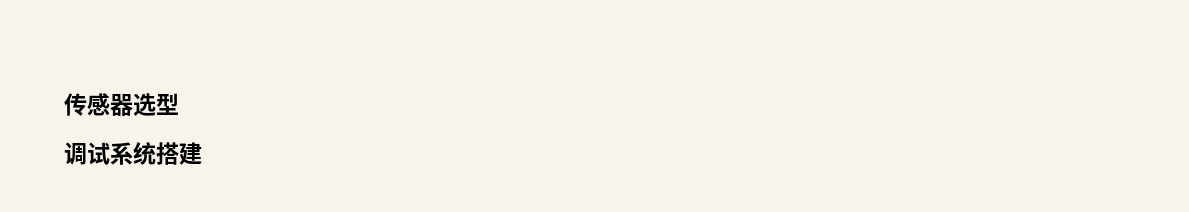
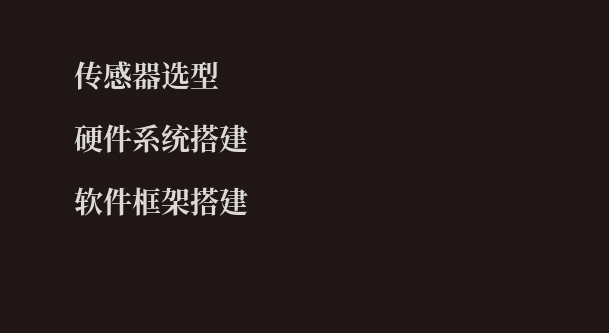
[64,142,110,165] 调试 -> [74,124,132,153] 硬件
(202, 153) none -> [74,187,248,216] // 软件框架搭建

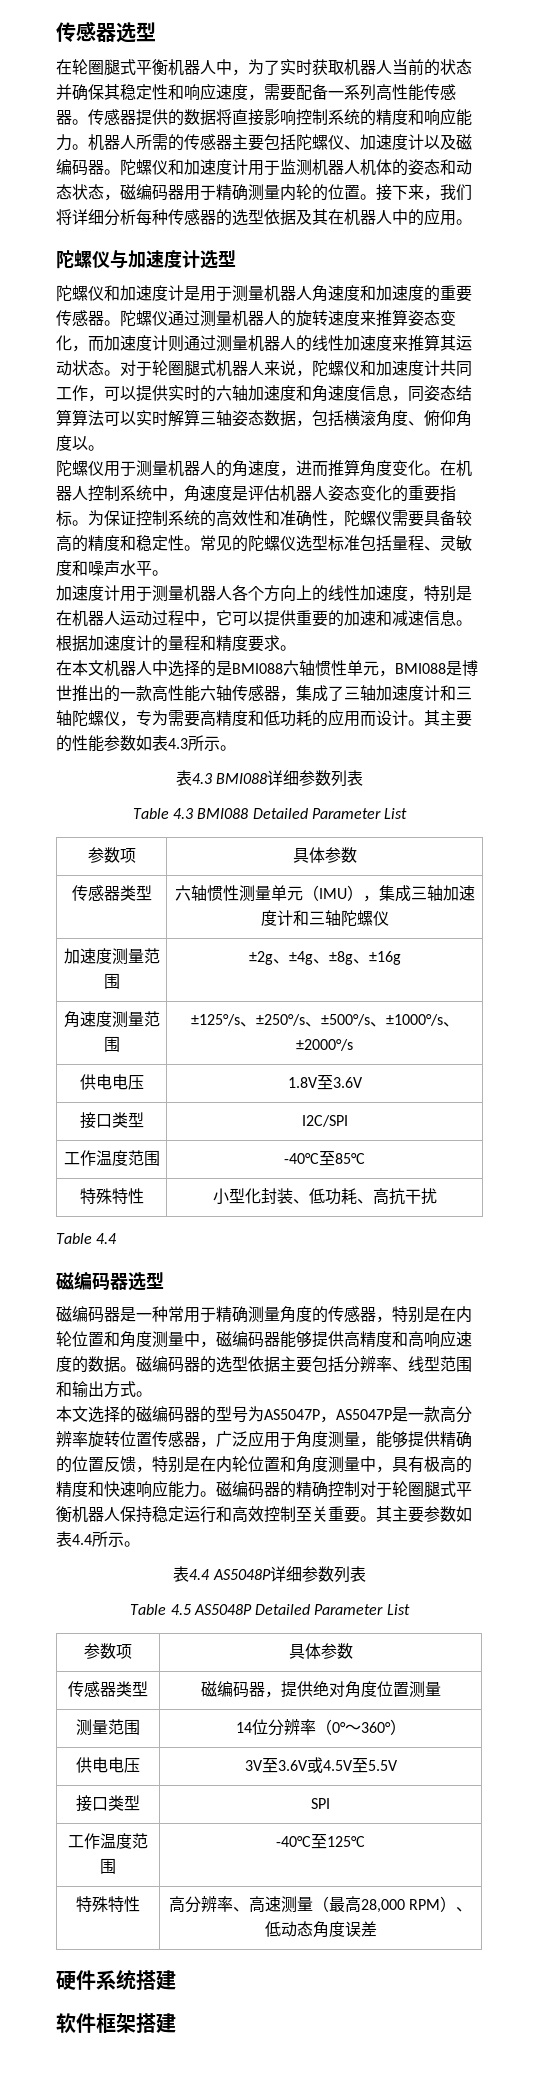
(219, 75) none -> [56,59,472,76] [56,83,456,101] [56,108,472,126] [56,134,472,151] [56,159,472,176] [56,184,472,201] [56,208,472,226] [56,250,236,269] [56,285,472,302] [56,309,456,327] [56,334,472,352] [56,360,472,377] [56,385,472,402] [56,409,472,427] [56,435,104,451] [56,459,472,477] [56,485,456,502] [56,510,472,527] [56,535,472,552] [56,560,168,576] [56,585,472,602] [56,610,472,627] [56,635,296,652] [56,660,478,677] [56,685,472,702] [56,709,472,727] [56,735,236,752] [175,770,364,787] [132,808,408,819] [87,847,136,863] [292,847,357,863] [71,885,152,901] [174,885,475,902] [260,910,389,927] [63,948,160,965] [103,973,120,989] [248,951,401,965] [63,1011,160,1028] [103,1036,120,1052] [190,1014,459,1027] [296,1039,353,1051] [79,1074,144,1090] [287,1075,363,1090] [79,1112,144,1129] [301,1115,348,1127] [63,1150,160,1166] [284,1151,365,1166] [79,1188,144,1204] [212,1188,437,1205] [56,1233,118,1244] [56,1271,164,1291] [56,1306,472,1323] [56,1330,472,1348] [56,1356,472,1373] [56,1381,152,1398] [56,1406,472,1423] [56,1430,472,1448] [56,1456,472,1473] [56,1480,472,1498] [56,1506,472,1523] [56,1531,140,1547] [173,1566,366,1583] [130,1604,410,1615] [84,1643,132,1659] [288,1643,353,1659] [68,1681,148,1697] [200,1681,441,1698] [76,1719,140,1736] [235,1719,406,1736] [76,1757,140,1773] [244,1757,398,1773] [76,1795,140,1812] [311,1798,330,1809] [68,1833,148,1849] [100,1858,116,1874] [276,1834,365,1849] [76,1896,140,1912] [168,1896,473,1913] [264,1921,377,1938] // 在轮圈腿式平衡机器人中，为了实时获取机器人当前的状态并确保其稳定性和响应速度，需要配备一系列高性能传感器。传感器提供的数据将直接影响控制系统的精度和响应能力。机器人所需的传感器主要包括陀螺仪、加速度计以及磁编码器。陀螺仪和加速度计用于监测机器人机体的姿态和动态状态，磁编码器用于精确测量内轮的位置。接下来，我们将详细分析每种传感器的选型依据及其在机器人中的应用。 // 陀螺仪与加速度计选型 // 陀螺仪和加速度计是用于测量机器人角速度和加速度的重要传感器。陀螺仪通过测量机器人的旋转速度来推算姿态变化，而加速度计则通过测量机器人的线性加速度来推算其运动状态。对于轮圈腿式机器人来说，陀螺仪和加速度计共同工作，可以提供实时的六轴加速度和角速度信息，同姿态结算算法可以实时解算三轴姿态数据，包括横滚角度、俯仰角度以。 // 陀螺仪用于测量机器人的角速度，进而推算角度变化。在机器人控制系统中，角速度是评估机器人姿态变化的重要指标。为保证控制系统的高效性和准确性，陀螺仪需要具备较高的精度和稳定性。常见的陀螺仪选型标准包括量程、灵敏度和噪声水平。 // 加速度计用于测量机器人各个方向上的线性加速度，特别是在机器人运动过程中，它可以提供重要的加速和减速信息。根据加速度计的量程和精度要求。 // 在本文机器人中选择的是BMI088六轴惯性单元，BMI088是博世推出的一款高性能六轴传感器，集成了三轴加速度计和三轴陀螺仪，专为需要高精度和低功耗的应用而设计。其主要的性能参数如表4.3所示。 // 表4.3 BMI088详细参数列表 // Table 4.3 BMI088 Detailed Parameter List // 参数项 | 具体参数 // 传感器类型 | 六轴惯性测量单元（IMU），集成三轴加速度计和三轴陀螺仪 // 加速度测量范围 | ±2g、±4g、±8g、±16g // 角速度测量范围 | ±125°/s、±250°/s、±500°/s、±1000°/s、±2000°/s // 供电电压 | 1.8V至3.6V // 接口类型 | I2C/SPI // 工作温度范围 | -40°C至85°C // 特殊特性 | 小型化封装、低功耗、高抗干扰 // Table 4.4 // 磁编码器选型 // 磁编码器是一种常用于精确测量角度的传感器，特别是在内轮位置和角度测量中，磁编码器能够提供高精度和高响应速度的数据。磁编码器的选型依据主要包括分辨率、线型范围和输出方式。 // 本文选择的磁编码器的型号为AS5047P，AS5047P是一款高分辨率旋转位置传感器，广泛应用于角度测量，能够提供精确的位置反馈，特别是在内轮位置和角度测量中，具有极高的精度和快速响应能力。磁编码器的精确控制对于轮圈腿式平衡机器人保持稳定运行和高效控制至关重要。其主要参数如表4.4所示。 // 表4.4 AS5048P详细参数列表 // Table 4.5 AS5048P Detailed Parameter List // 参数项 | 具体参数 // 传感器类型 | 磁编码器，提供绝对角度位置测量 // 测量范围 | 14位分辨率（0°～360°） // 供电电压 | 3V至3.6V或4.5V至5.5V // 接口类型 | SPI // 工作温度范围 | -40°C至125°C // 特殊特性 | 高分辨率、高速测量（最高28,000 RPM）、低动态角度误差

